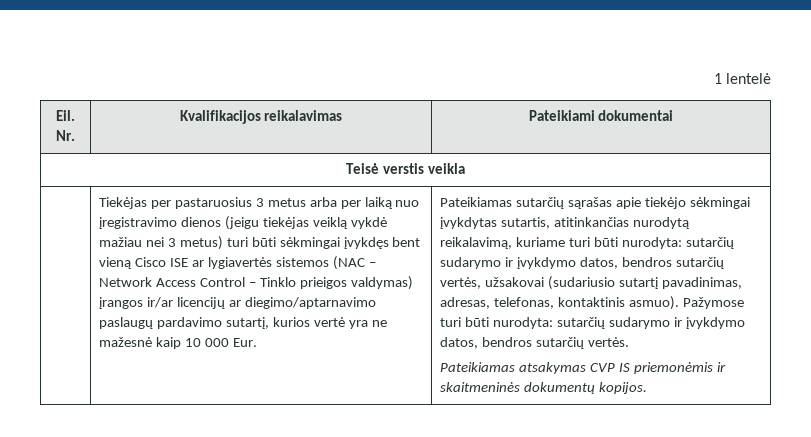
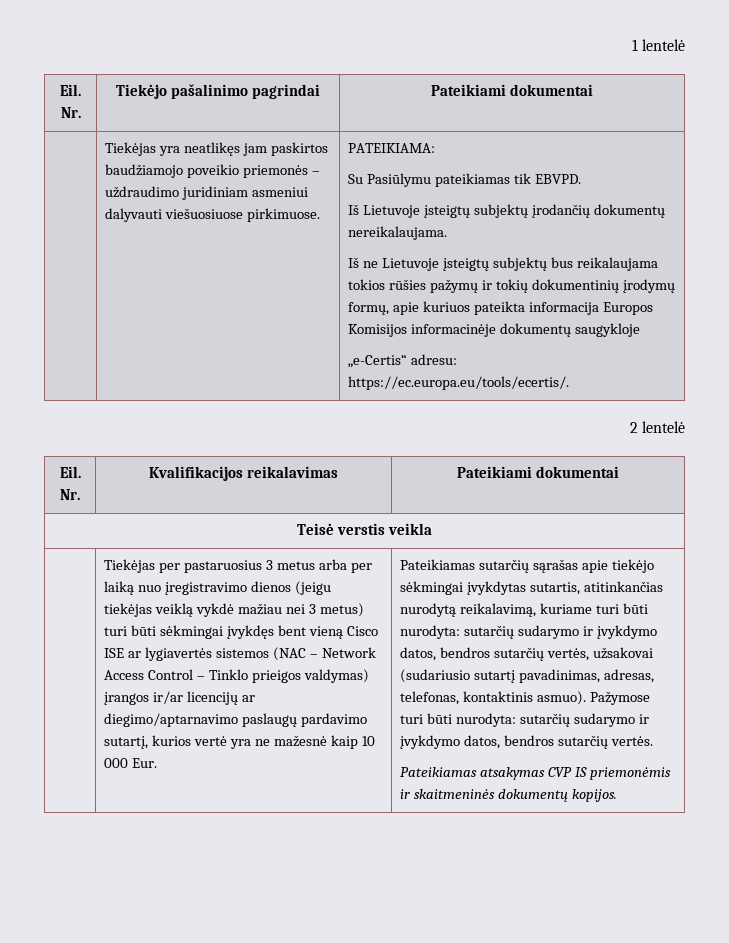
(771, 78) none -> [60,84,81,96] [60,107,81,118] [116,84,320,99] [431,84,593,96] [105,142,328,156] [105,164,320,178] [105,186,309,200] [105,208,321,222] [348,143,436,153] [348,173,581,187] [348,204,665,218] [348,226,448,240] [348,257,658,271] [348,279,675,293] [348,301,653,315] [348,323,640,337] [348,354,458,368] [348,376,570,390] [629,421,685,433] // Eil. Nr. | Tiekėjo pašalinimo pagrindai | Pateikiami dokumentai // | Tiekėjas yra neatlikęs jam paskirtos baudžiamojo poveikio priemonės – uždraudimo juridiniam asmeniui dalyvauti viešuosiuose pirkimuose. | PATEIKIAMA: // Su Pasiūlymu pateikiamas tik EBVPD. // Iš Lietuvoje įsteigtų subjektų įrodančių dokumentų nereikalaujama. // Iš ne Lietuvoje įsteigtų subjektų bus reikalaujama tokios rūšies pažymų ir tokių dokumentinių įrodymų formų, apie kuriuos pateikta informacija Europos Komisijos informacinėje dokumentų saugykloje // „e-Certis“ adresu: https://ec.europa.eu/tools/ecertis/. // 2 lentelė

